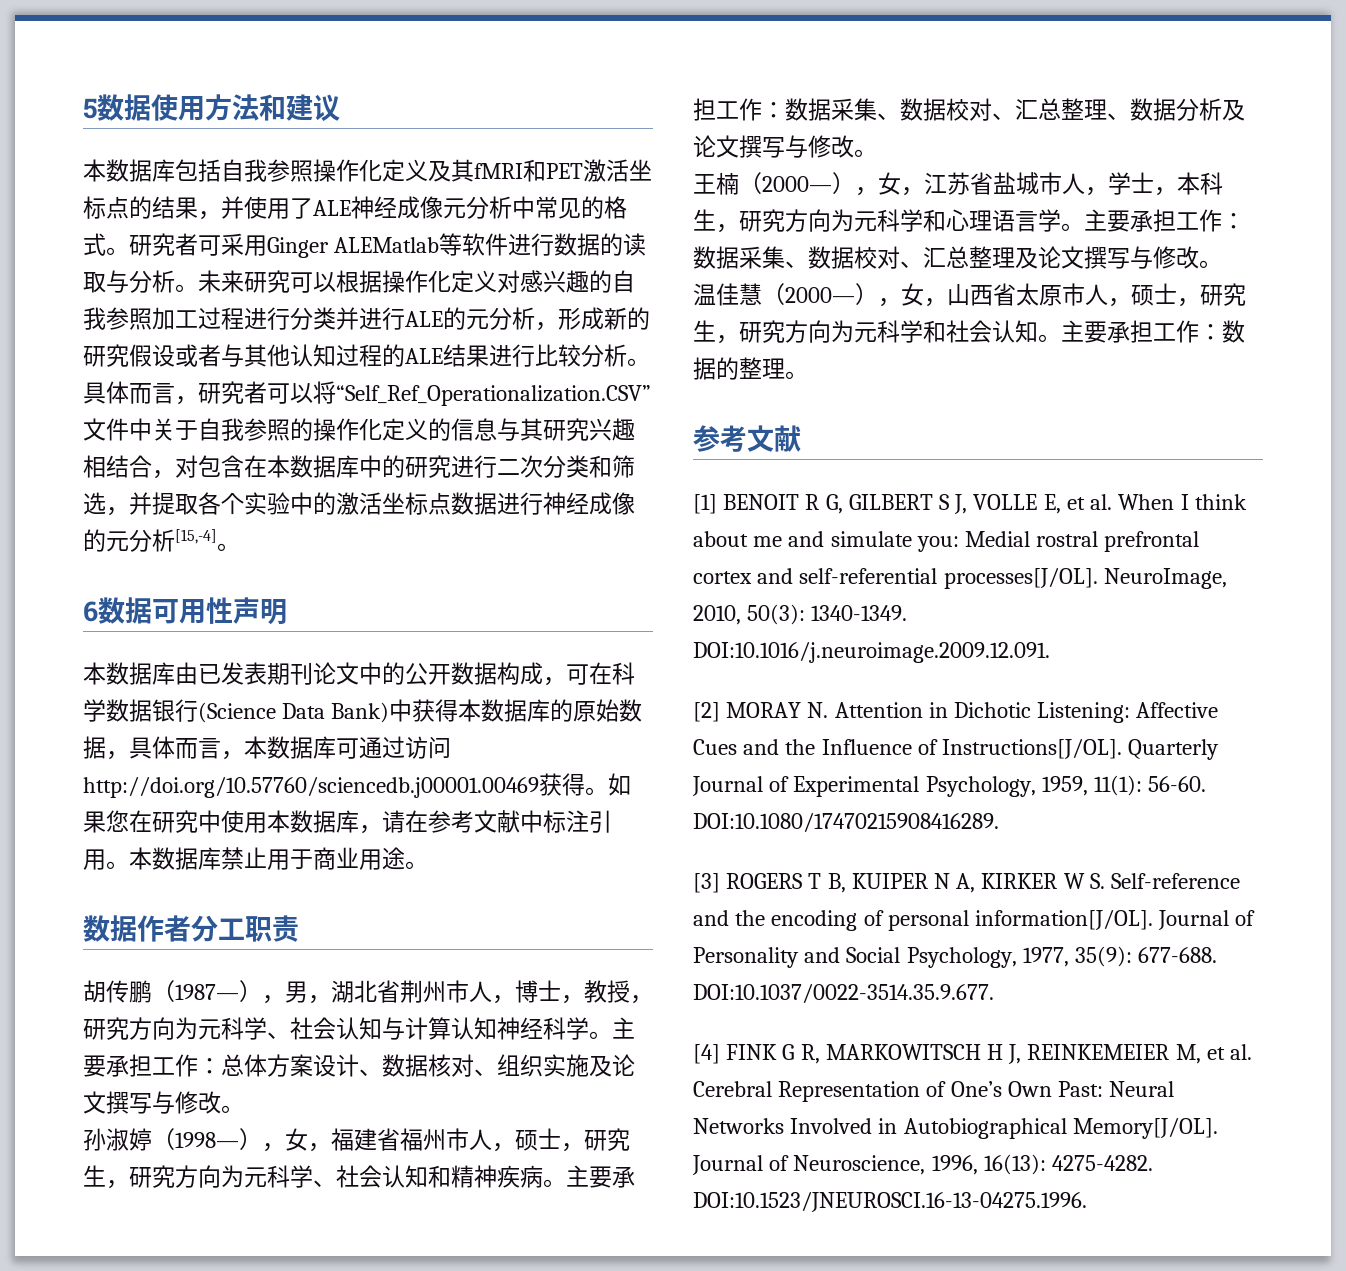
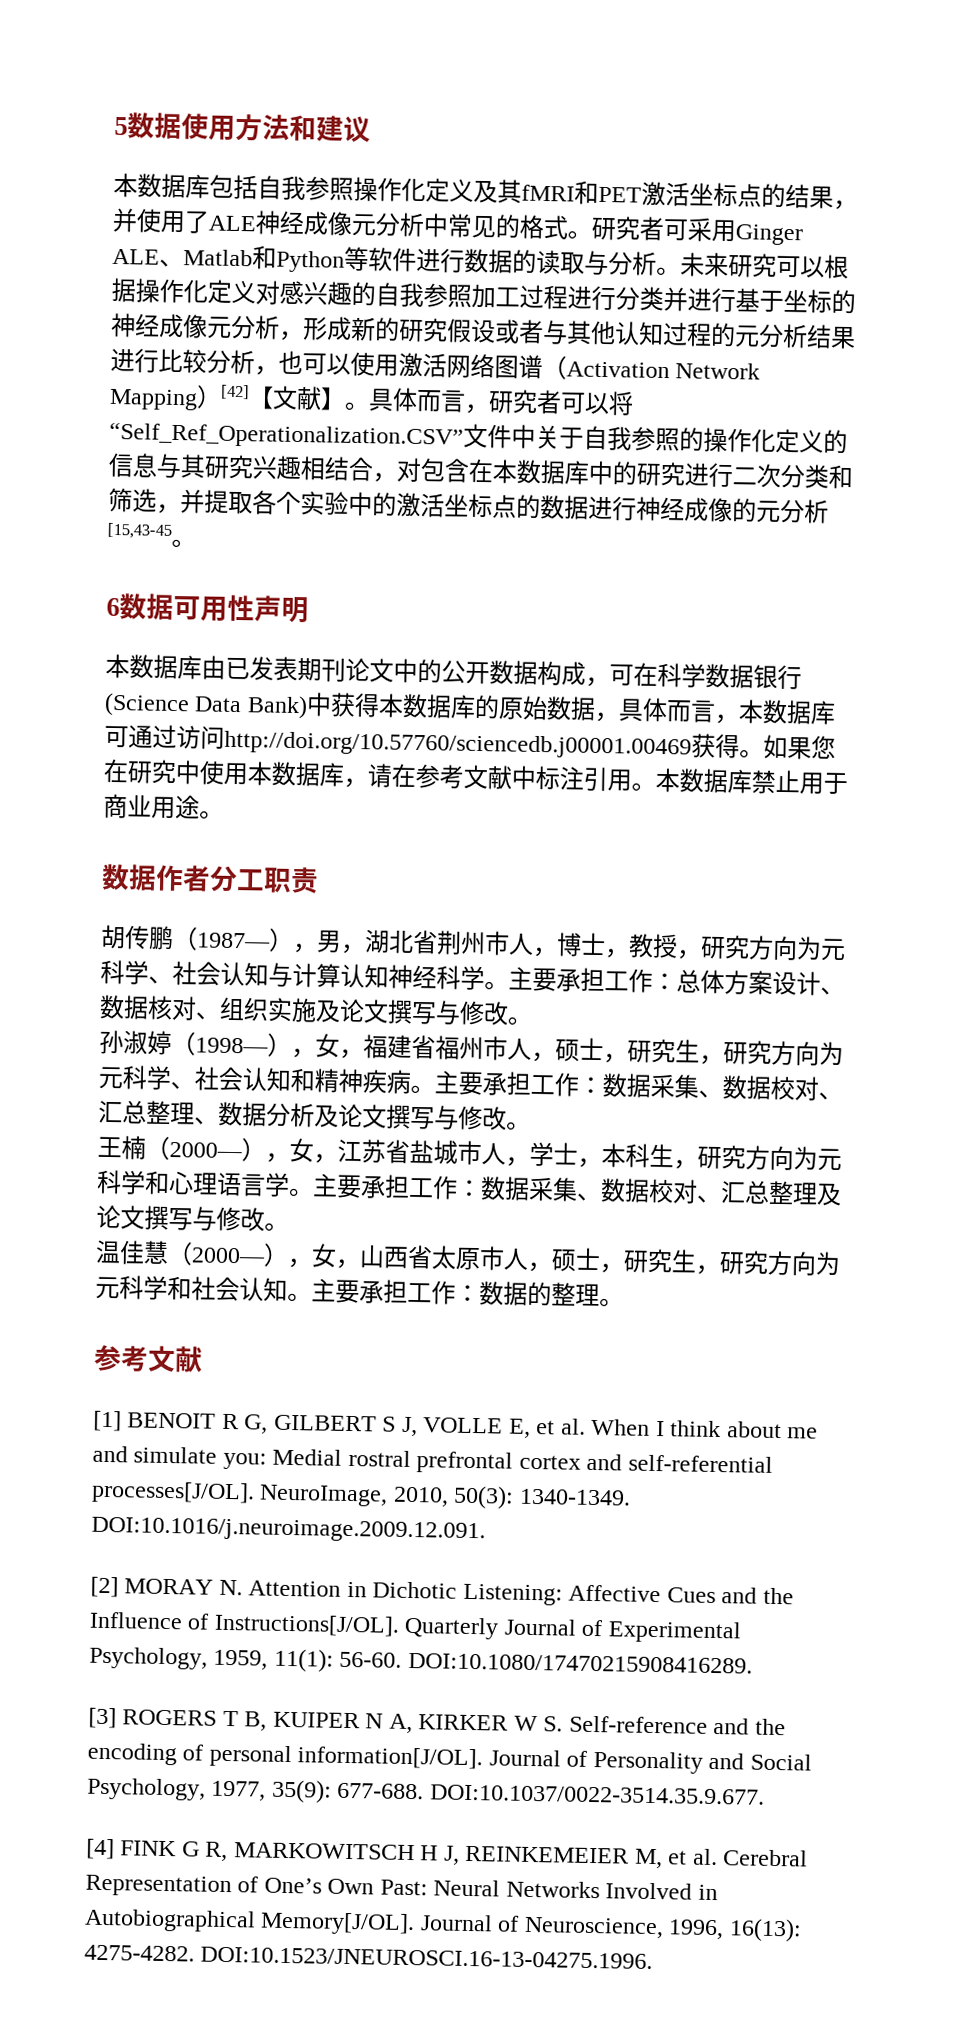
[334,236,440,253] ALEMatlab -> [112,245,345,273] ALE、Matlab和Python
[405,307,466,330] ALE的 -> [735,288,856,315] [111,312,208,339] 基于坐标的神经成像
[405,348,443,364] ALE -> [734,323,808,349] 元分析
(627, 355) none -> [254,350,761,380] [109,384,346,411] ，也可以使用激活网络图谱（Activation Network Mapping）[42]【文献】
(451, 503) none -> [516,494,541,519] 的
[175,529,217,544] [15,-4] -> [107,522,172,539] [15,43-45

